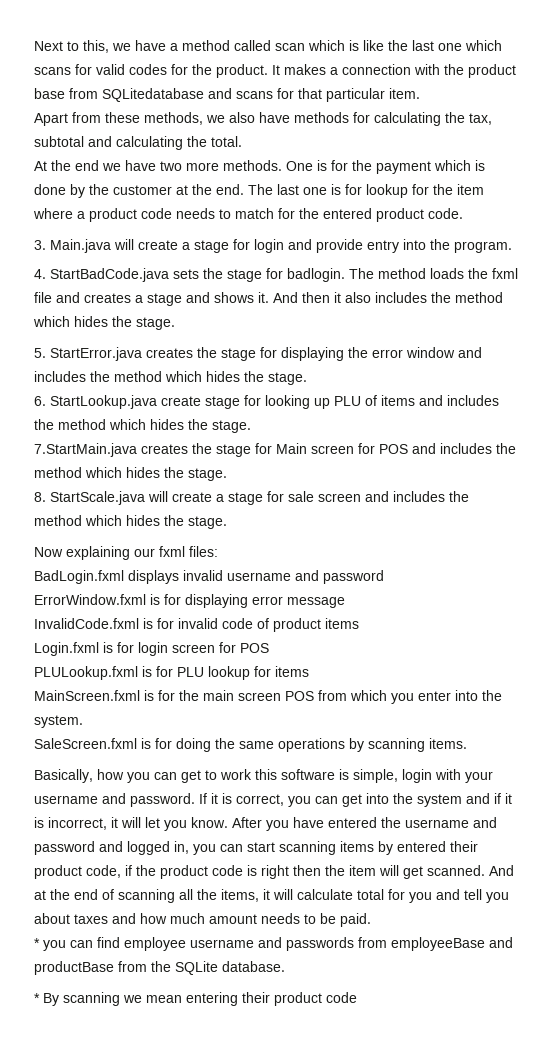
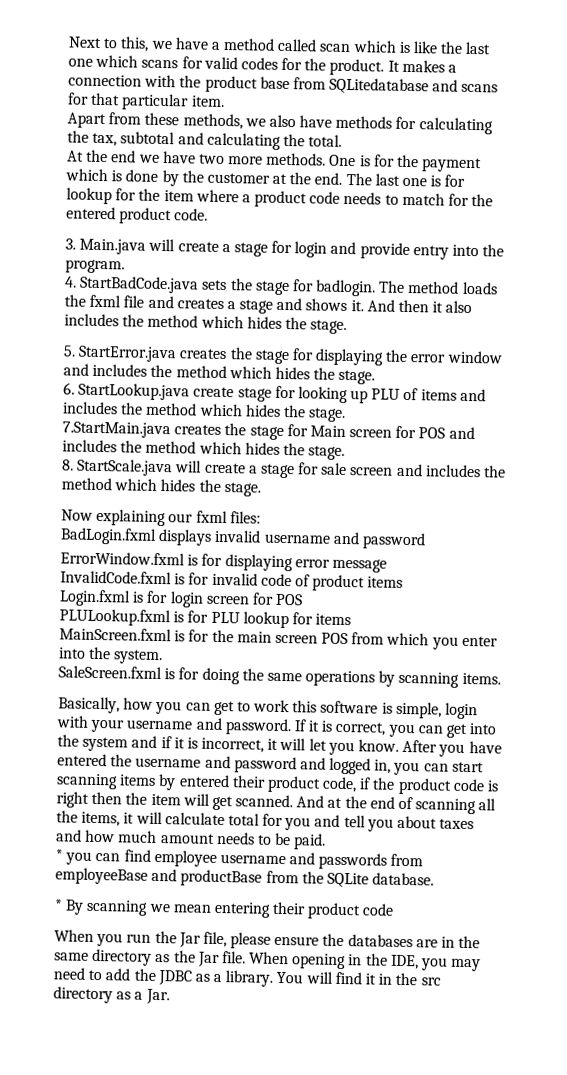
(357, 997) none -> [54,929,481,949] [54,948,482,972] [53,967,441,987] [53,986,170,1005] // When you run the Jar file, please ensure the databases are in the same directory as the Jar file. When opening in the IDE, you may need to add the JDBC as a library. You will find it in the src directory as a Jar.

